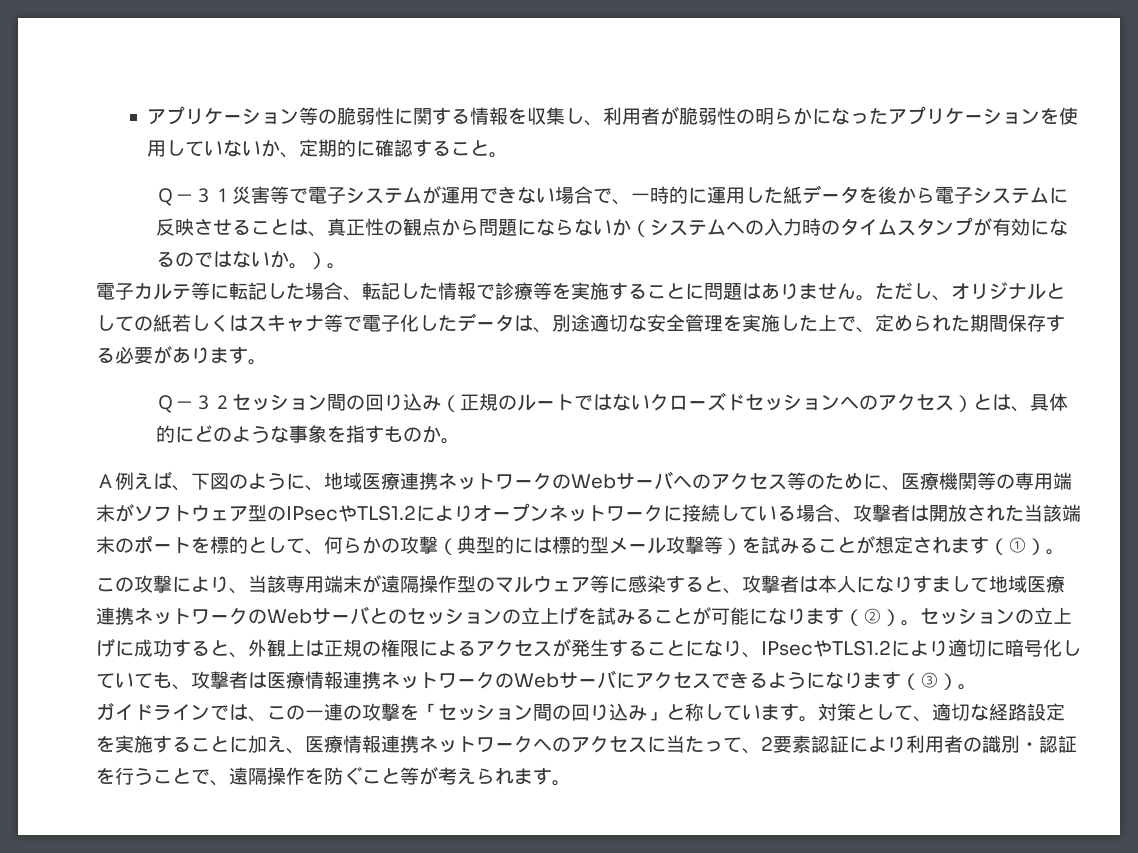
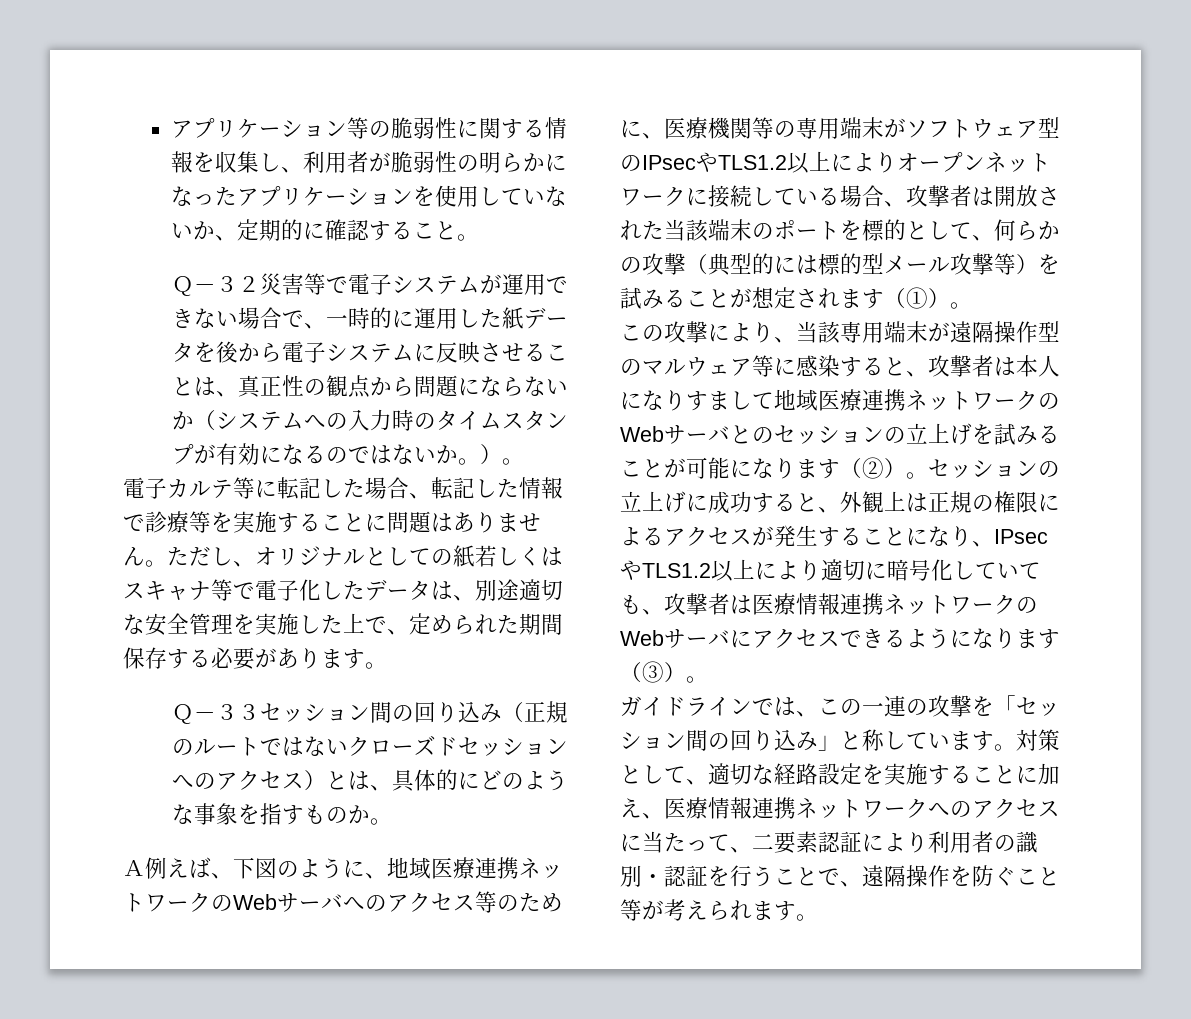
[212,188,232,202] １ -> [237,276,260,292] ２
[212,395,232,409] ２ -> [237,704,260,720] ３
(416, 513) none -> [787,151,831,174] 以上
(891, 648) none -> [711,559,755,582] 以上
[761,736,773,751] 2 -> [752,834,774,850] 二

